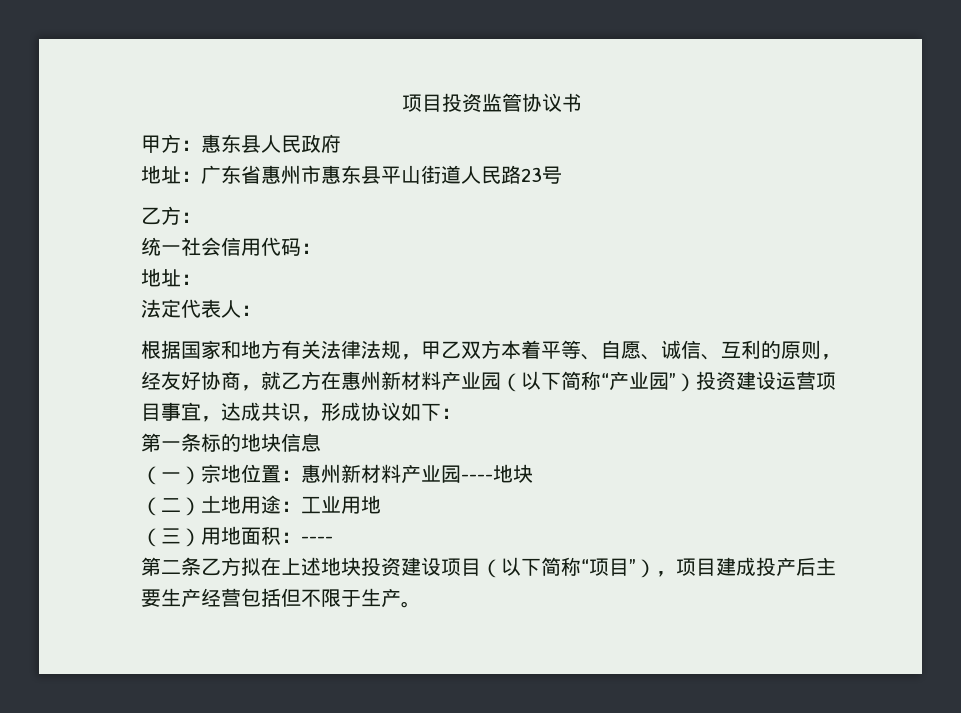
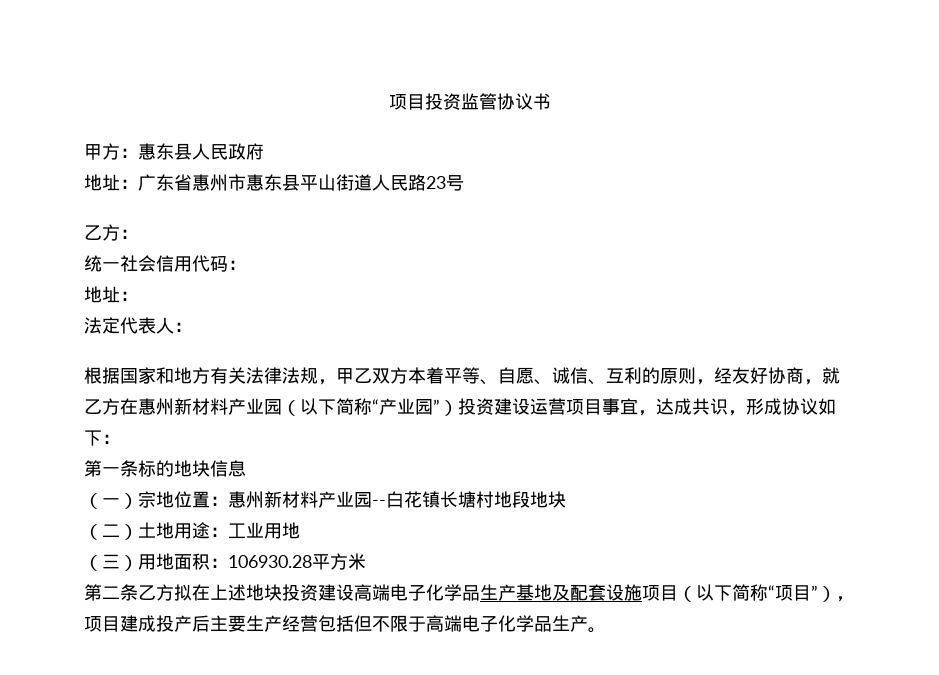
[461,474,493,481] ---- -> [372,491,530,508] --白花镇长塘村地段
[301,536,333,543] ---- -> [228,553,366,570] 106930.28平方米
(441, 566) none -> [354,584,642,601] 高端电子化学品生产基地及配套设施
(361, 598) none -> [426,615,552,632] 高端电子化学品

